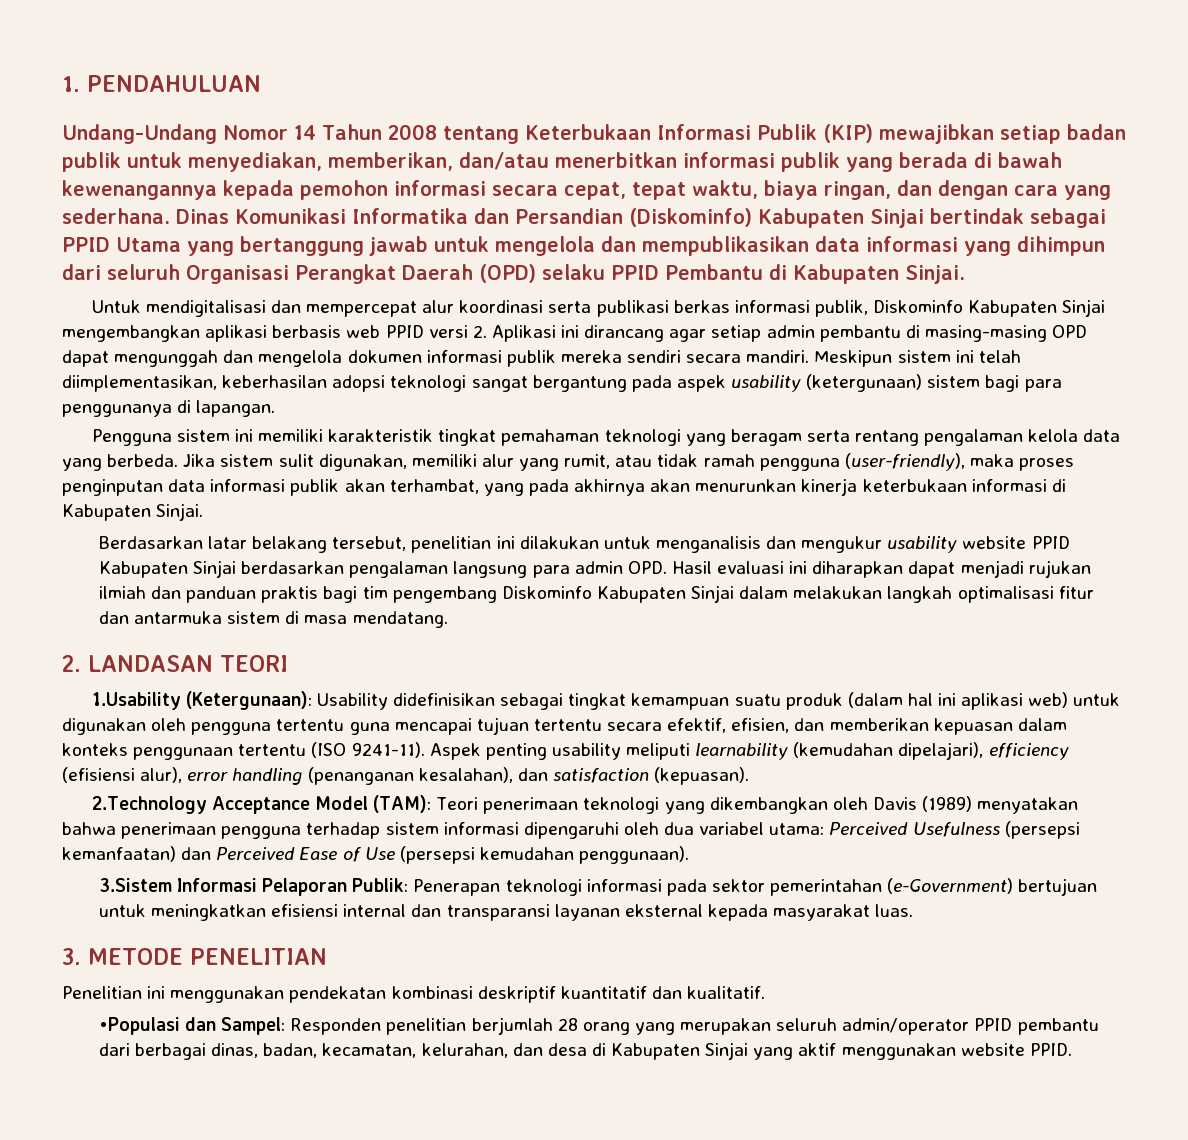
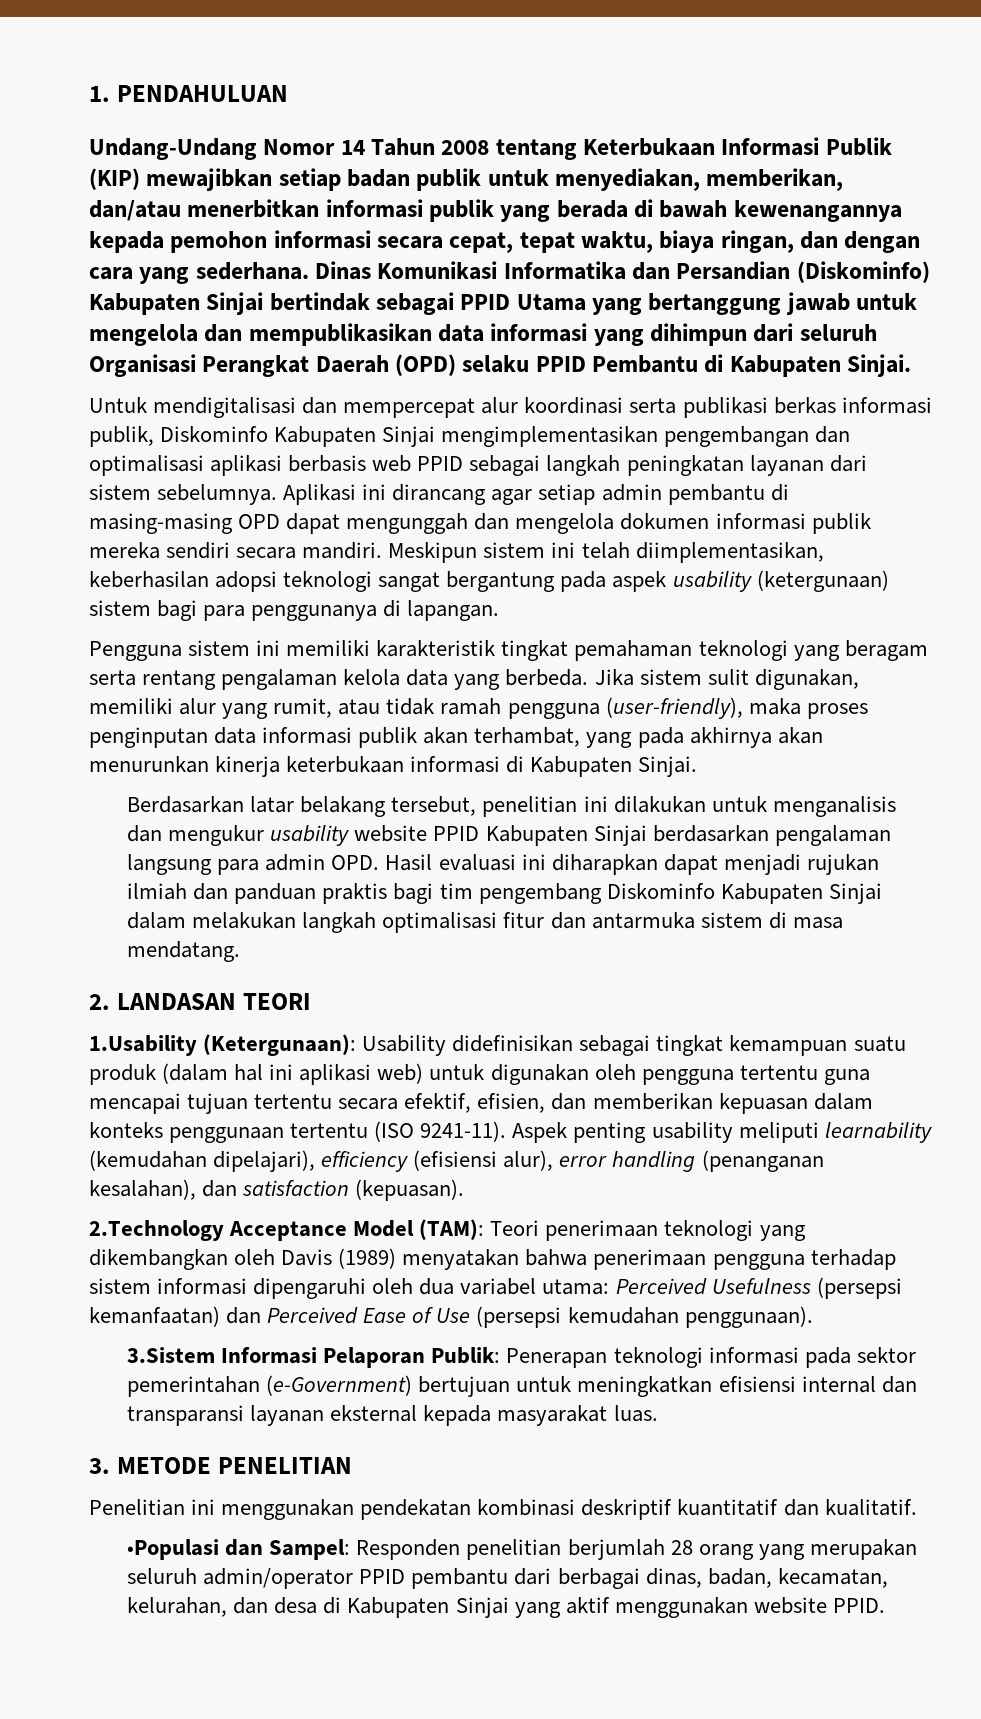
[62,325,487,342] mengembangkan aplikasi berbasis web PPID versi 2. -> [441,426,851,447] [89,455,867,476] [89,484,278,505] mengimplementasikan pengembangan dan optimalisasi aplikasi berbasis web PPID sebagai langkah peningkatan layanan dari sistem sebelumnya.

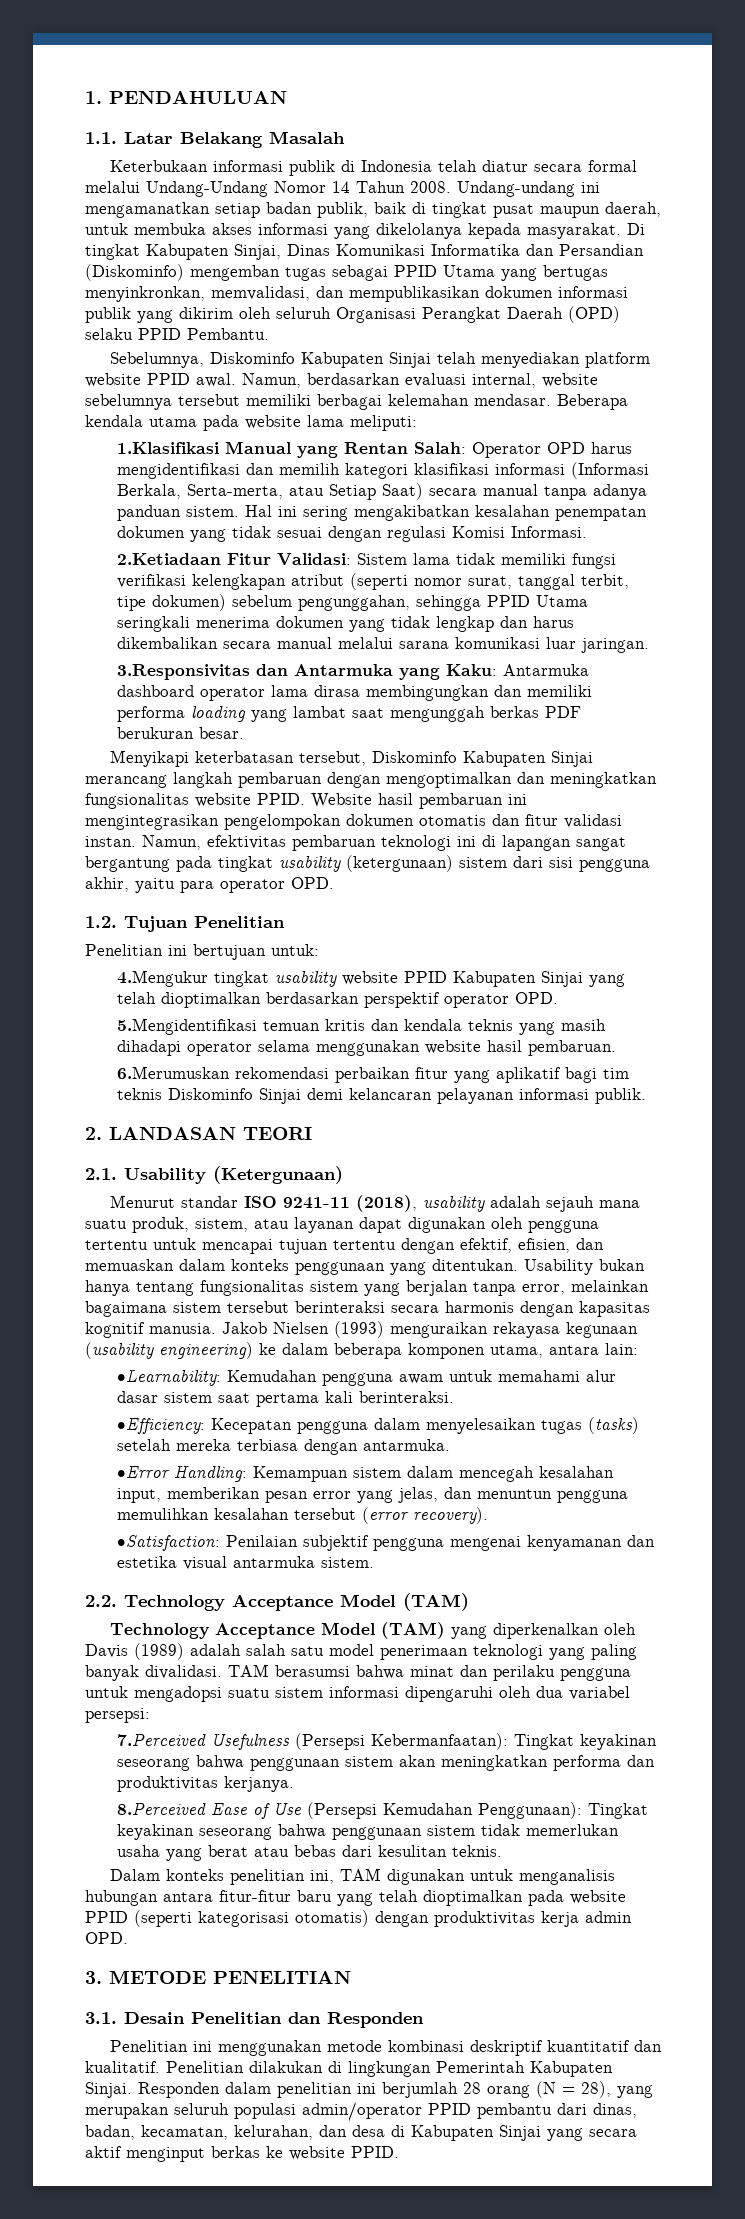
[89,137,892,160] [89,168,844,191] [89,199,902,222] [89,230,921,253] [89,262,309,284] Undang-Undang Nomor 14 Tahun 2008 tentang Keterbukaan Informasi Publik (KIP) mewajibkan setiap badan publik untuk menyediakan, memberikan, dan/atau menerbitkan informasi publik yang berada di bawah kewenangannya kepada pemohon informasi secara cepat, tepat waktu, biaya ringan, dan dengan cara yang sederhana. -> [85,131,345,148] [109,160,637,176] [85,181,600,197] [85,202,661,218] [85,223,645,239] [85,244,281,260] 1.1. Latar Belakang Masalah // Keterbukaan informasi publik di Indonesia telah diatur secara formal melalui Undang-Undang Nomor 14 Tahun 2008. Undang-undang ini mengamanatkan setiap badan publik, baik di tingkat pusat maupun daerah, untuk membuka akses informasi yang dikelolanya kepada masyarakat. Di tingkat Kabupaten Sinjai,
[89,292,370,315] Kabupaten Sinjai bertindak -> [190,265,326,281] mengemban tugas
[648,292,918,315] [89,323,794,346] bertanggung jawab untuk mengelola dan mempublikasikan data informasi yang dihimpun dari -> [543,265,608,281] [85,286,628,302] [85,307,271,323] bertugas menyinkronkan, memvalidasi, dan mempublikasikan dokumen informasi publik yang dikirim oleh
[592,354,912,377] [89,397,932,418] [89,426,851,447] [89,455,867,476] [89,484,789,505] [89,513,871,534] [89,542,824,563] [89,571,373,592] Pembantu di Kabupaten Sinjai. // Untuk mendigitalisasi dan mempercepat alur koordinasi serta publikasi berkas informasi publik, Diskominfo Kabupaten Sinjai mengimplementasikan pengembangan dan optimalisasi aplikasi berbasis web PPID sebagai langkah peningkatan layanan dari sistem sebelumnya. Aplikasi ini dirancang agar setiap admin pembantu di masing-masing OPD dapat mengunggah dan mengelola dokumen informasi publik mereka sendiri secara mandiri. Meskipun sistem ini telah diimplementasikan, keberhasilan adopsi teknologi -> [187,328,269,340] [109,352,650,368] [85,373,598,388] [85,394,628,410] [85,415,417,431] [116,441,632,458] [116,462,649,479] [116,483,647,500] [116,505,647,521] [116,526,587,542] [116,553,616,569] [116,573,629,590] [116,594,588,611] [116,616,574,632] [116,637,649,653] [116,664,589,680] [116,685,592,701] [116,706,581,722] [116,727,244,739] [109,750,593,767] [85,772,657,788] [85,793,527,809] [85,814,622,830] [85,835,571,851] Pembantu. // Sebelumnya, Diskominfo Kabupaten Sinjai telah menyediakan platform website PPID awal. Namun, berdasarkan evaluasi internal, website sebelumnya tersebut memiliki berbagai kelemahan mendasar. Beberapa kendala utama pada website lama meliputi: // 1.Klasifikasi Manual yang Rentan Salah: Operator OPD harus mengidentifikasi dan memilih kategori klasifikasi informasi (Informasi Berkala, Serta-merta, atau Setiap Saat) secara manual tanpa adanya panduan sistem. Hal ini sering mengakibatkan kesalahan penempatan dokumen yang tidak sesuai dengan regulasi Komisi Informasi. // 2.Ketiadaan Fitur Validasi: Sistem lama tidak memiliki fungsi verifikasi kelengkapan atribut (seperti nomor surat, tanggal terbit, tipe dokumen) sebelum pengunggahan, sehingga PPID Utama seringkali menerima dokumen yang tidak lengkap dan harus dikembalikan secara manual melalui sarana komunikasi luar jaringan. // 3.Responsivitas dan Antarmuka yang Kaku: Antarmuka dashboard operator lama dirasa membingungkan dan memiliki performa loading yang lambat saat mengunggah berkas PDF berukuran besar. // Menyikapi keterbatasan tersebut, Diskominfo Kabupaten Sinjai merancang langkah pembaruan dengan mengoptimalkan dan meningkatkan fungsionalitas website PPID. Website hasil pembaruan ini mengintegrasikan pengelompokan dokumen otomatis dan fitur validasi instan. Namun, efektivitas pembaruan teknologi ini di lapangan
[612,571,667,592] aspek -> [218,856,273,872] tingkat
[157,600,500,621] [89,640,928,661] [89,669,859,690] [89,697,868,719] [89,727,823,748] [89,756,698,777] [127,796,896,817] [127,825,265,846] bagi para penggunanya di lapangan. // Pengguna sistem ini memiliki karakteristik tingkat pemahaman teknologi yang beragam serta rentang pengalaman kelola data yang berbeda. Jika sistem sulit digunakan, memiliki alur yang rumit, atau tidak ramah pengguna (user-friendly), maka proses penginputan data informasi publik akan terhambat, yang pada akhirnya akan menurunkan kinerja keterbukaan informasi di Kabupaten Sinjai. // Berdasarkan latar belakang tersebut, penelitian ini dilakukan untuk menganalisis dan mengukur -> [513,856,650,872] [85,877,334,893] [85,916,285,932] [85,944,319,960] [116,970,269,987] dari sisi pengguna akhir, yaitu para operator OPD. // 1.2. Tujuan Penelitian // Penelitian ini bertujuan untuk: // 4.Mengukur tingkat
[652,825,891,846] [127,854,879,875] [127,883,882,904] [127,912,843,933] [127,941,241,962] [89,993,311,1010] [89,1034,906,1056] [89,1063,485,1085] berdasarkan pengalaman langsung para admin OPD. Hasil evaluasi ini diharapkan dapat menjadi rujukan ilmiah dan panduan praktis bagi tim pengembang Diskominfo Kabupaten Sinjai dalam melakukan langkah optimalisasi fitur dan antarmuka sistem di masa mendatang. // 2. LANDASAN TEORI // 1.Usability (Ketergunaan): Usability didefinisikan sebagai tingkat kemampuan suatu produk (dalam hal ini aplikasi web) untuk -> [588,974,625,987] [116,992,558,1008] [116,1018,606,1035] [116,1040,616,1056] [116,1066,629,1083] [116,1088,646,1104] [85,1127,312,1140] [85,1166,343,1184] [109,1195,640,1212] [85,1217,402,1233] yang telah dioptimalkan berdasarkan perspektif operator OPD. // 5.Mengidentifikasi temuan kritis dan kendala teknis yang masih dihadapi operator selama menggunakan website hasil pembaruan. // 6.Merumuskan rekomendasi perbaikan fitur yang aplikatif bagi tim teknis Diskominfo Sinjai demi kelancaran pelayanan informasi publik. // 2. LANDASAN TEORI // 2.1. Usability (Ketergunaan) // Menurut standar ISO 9241-11 (2018), usability adalah sejauh mana suatu produk, sistem, atau layanan dapat
[823,1069,870,1085] guna -> [153,1238,196,1250] untuk
[338,1098,399,1110] secara -> [401,1238,455,1254] dengan
[592,1093,808,1114] memberikan kepuasan -> [85,1259,174,1271] memuaskan
[290,1121,932,1143] [89,1150,824,1172] [89,1179,465,1201] [89,1219,806,1241] [89,1248,896,1270] tertentu (ISO 9241-11). Aspek penting usability meliputi learnability (kemudahan dipelajari), efficiency (efisiensi alur), error handling (penanganan kesalahan), dan satisfaction (kepuasan). // 2.Technology Acceptance Model (TAM): Teori penerimaan teknologi yang dikembangkan oleh Davis (1989) menyatakan bahwa penerimaan pengguna terhadap -> [390,1259,645,1275] [85,1280,649,1296] [85,1301,650,1317] [85,1321,638,1338] [85,1342,638,1359] [116,1370,616,1386] [116,1391,454,1407] [116,1417,639,1434] [116,1439,450,1455] [116,1466,614,1482] [116,1487,628,1503] [116,1507,488,1524] [116,1535,655,1551] [116,1556,374,1570] [85,1593,469,1611] [109,1622,636,1639] [85,1643,637,1660] [85,1664,631,1681] [85,1686,270,1702] yang ditentukan. Usability bukan hanya tentang fungsionalitas sistem yang berjalan tanpa error, melainkan bagaimana sistem tersebut berinteraksi secara harmonis dengan kapasitas kognitif manusia. Jakob Nielsen (1993) menguraikan rekayasa kegunaan (usability engineering) ke dalam beberapa komponen utama, antara lain: // •Learnability: Kemudahan pengguna awam untuk memahami alur dasar sistem saat pertama kali berinteraksi. // •Efficiency: Kecepatan pengguna dalam menyelesaikan tugas (tasks) setelah mereka terbiasa dengan antarmuka. // •Error Handling: Kemampuan sistem dalam mencegah kesalahan input, memberikan pesan error yang jelas, dan menuntun pengguna memulihkan kesalahan tersebut (error recovery). // •Satisfaction: Penilaian subjektif pengguna mengenai kenyamanan dan estetika visual antarmuka sistem. // 2.2. Technology Acceptance Model (TAM) // Technology Acceptance Model (TAM) yang diperkenalkan oleh Davis (1989) adalah salah satu model penerimaan teknologi yang paling banyak divalidasi. TAM berasumsi bahwa minat dan perilaku pengguna untuk mengadopsi suatu
[542,1277,902,1299] [89,1306,813,1328] [127,1347,916,1368] [127,1375,917,1397] [127,1405,658,1426] [89,1457,352,1474] utama: Perceived Usefulness (persepsi kemanfaatan) dan Perceived Ease of Use (persepsi kemudahan penggunaan). // 3.Sistem Informasi Pelaporan Publik: Penerapan teknologi informasi pada sektor pemerintahan (e-Government) bertujuan untuk meningkatkan efisiensi internal dan transparansi layanan eksternal kepada masyarakat luas. // 3. METODE PENELITIAN -> [85,1708,150,1723] [116,1733,657,1750] [116,1755,655,1771] [116,1776,294,1792] [116,1802,648,1819] [116,1824,619,1840] [116,1845,502,1861] [109,1868,615,1885] [85,1890,626,1906] [85,1910,632,1927] [85,1932,128,1944] [85,1970,351,1984] [85,2012,424,2028] persepsi: // 7.Perceived Usefulness (Persepsi Kebermanfaatan): Tingkat keyakinan seseorang bahwa penggunaan sistem akan meningkatkan performa dan produktivitas kerjanya. // 8.Perceived Ease of Use (Persepsi Kemudahan Penggunaan): Tingkat keyakinan seseorang bahwa penggunaan sistem tidak memerlukan usaha yang berat atau bebas dari kesulitan teknis. // Dalam konteks penelitian ini, TAM digunakan untuk menganalisis hubungan antara fitur-fitur baru yang telah dioptimalkan pada website PPID (seperti kategorisasi otomatis) dengan produktivitas kerja admin OPD. // 3. METODE PENELITIAN // 3.1. Desain Penelitian dan Responden
[360,1499,472,1520] pendekatan -> [326,2040,382,2052] metode
[127,1539,754,1560] // •Populasi dan Sampel: Responden penelitian berjumlah 28 orang -> [166,2061,613,2077] [85,2081,611,2098] Penelitian dilakukan di lingkungan Pemerintah Kabupaten Sinjai. Responden dalam penelitian ini berjumlah 28 orang (N = 28),
(198, 1576) none -> [234,2103,296,2119] populasi
[557,1568,640,1589] berbagai -> (587, 2109) none
[565,1597,748,1618] aktif menggunakan -> [589,2129,637,2137] [85,2146,283,2162] secara aktif menginput berkas ke

